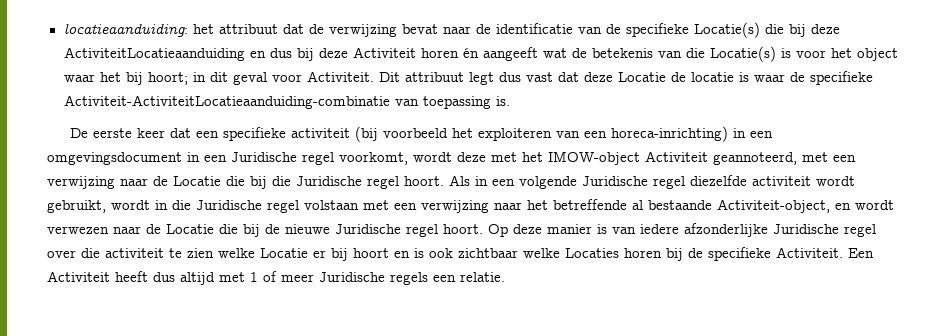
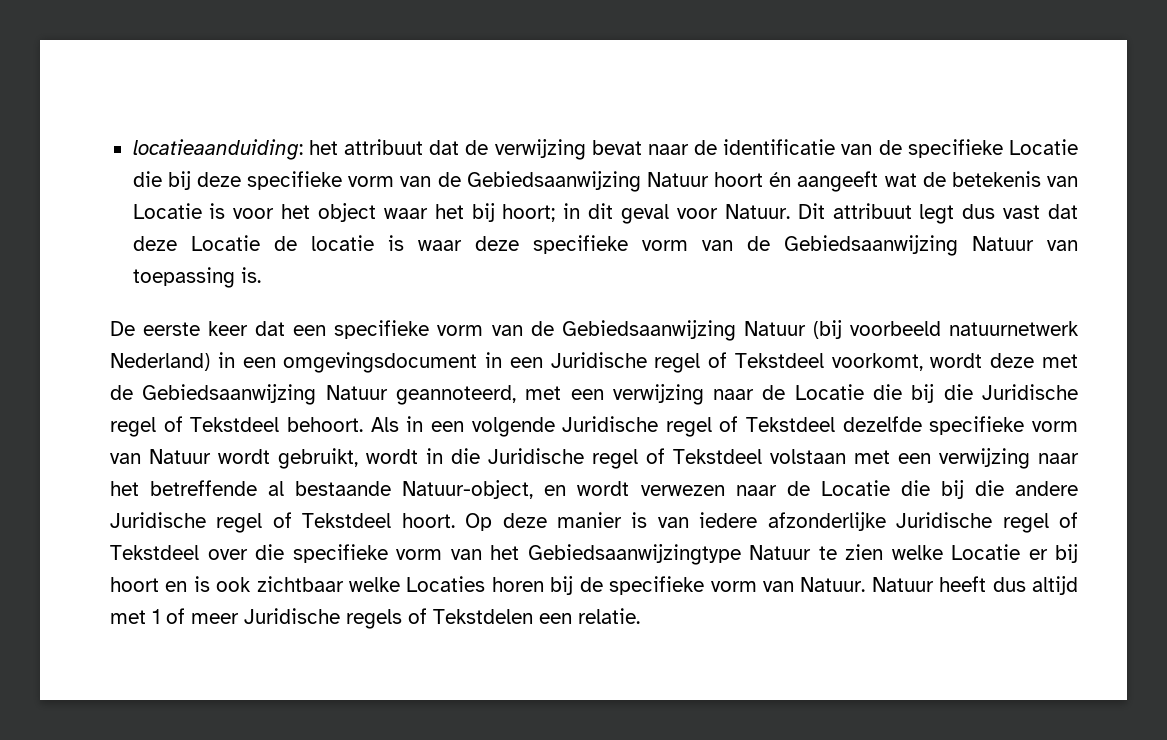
[693,22,760,38] Locatie(s) -> [1008,139,1078,155] Locatie
[63,47,459,61] ActiviteitLocatieaanduiding en dus bij deze Activiteit horen -> [247,171,764,192] specifieke vorm van de Gebiedsaanwijzing Natuur hoort
[685,46,776,62] die Locatie(s) -> [132,203,202,219] Locatie
[306,71,374,82] Activiteit. -> [724,204,790,219] Natuur.
[789,71,873,85] [63,95,390,109] de specifieke Activiteit-ActiviteitLocatieaanduiding-combinatie -> [474,235,1034,256] deze specifieke vorm van de Gebiedsaanwijzing Natuur
[290,126,728,142] activiteit (bij voorbeeld het exploiteren van een horeca-inrichting) -> [437,320,1079,341] [110,353,210,371] vorm van de Gebiedsaanwijzing Natuur (bij voorbeeld natuurnetwerk Nederland)
(334, 158) none -> [708,352,824,368] of Tekstdeel
[522,151,708,165] het IMOW-object Activiteit -> [110,384,388,405] de Gebiedsaanwijzing Natuur
[404,176,444,186] hoort. -> [163,416,363,432] of Tekstdeel behoort.
[690,175,811,186] diezelfde activiteit -> [719,416,1078,435] [110,449,211,464] of Tekstdeel dezelfde specifieke vorm van Natuur
(299, 206) none -> [646,448,762,464] of Tekstdeel
[717,199,830,213] Activiteit-object, -> [402,480,534,499] Natuur-object,
[265,224,438,237] de nieuwe Juridische regel -> [974,480,1078,496] [110,512,392,533] die andere Juridische regel of Tekstdeel
[47,248,164,258] over die activiteit -> [1059,512,1078,528] [110,544,811,565] of Tekstdeel over die specifieke vorm van het Gebiedsaanwijzingtype Natuur
[776,247,874,258] [47,271,110,282] Activiteit. Een Activiteit -> [710,577,934,592] vorm van Natuur. Natuur
(428, 278) none -> [408,608,533,624] of Tekstdelen

